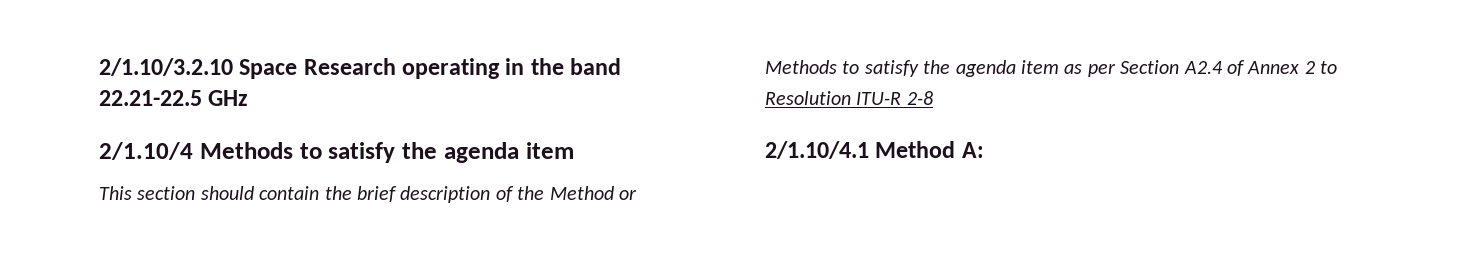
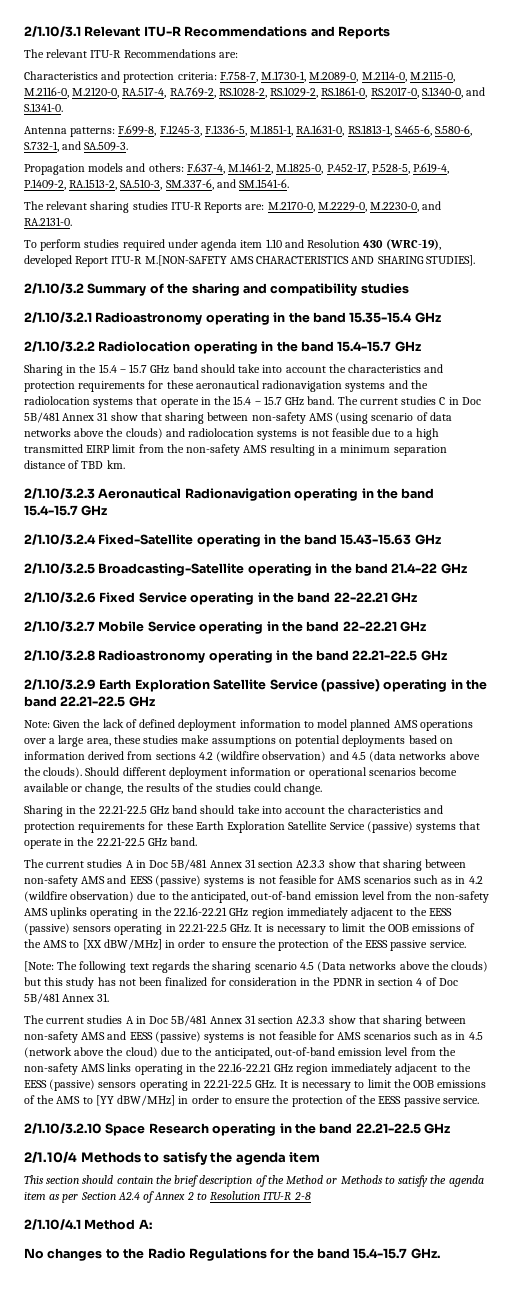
(99, 67) none -> [24,26,390,39] [24,49,238,58] [24,71,455,83] [24,87,486,98] [24,103,63,112] [24,125,473,137] [24,141,129,152] [24,163,450,175] [24,179,290,190] [24,201,442,213] [24,217,72,226] [24,239,441,251] [24,255,475,267] [24,283,409,296] [24,312,441,325] [24,341,421,354] [24,364,444,376] [24,380,428,392] [24,396,481,408] [24,412,452,424] [24,428,440,440] [24,444,447,456] [24,460,125,469] [24,488,435,501] [24,505,108,516] [24,534,441,547] [24,563,467,576] [24,592,417,605] [24,621,426,634] [24,650,447,663] [24,679,487,692] [24,696,155,707] [24,719,473,731] [24,735,453,747] [24,751,480,762] [24,767,458,779] [24,783,323,795] [24,805,443,817] [24,821,481,833] [24,837,198,849] [24,859,467,871] [24,875,483,887] [24,891,489,903] [24,907,452,919] [24,923,476,935] [24,939,466,951] [24,961,489,973] [24,977,458,989] [24,993,110,1004] [24,1015,467,1027] [24,1031,483,1043] [24,1047,456,1059] [24,1063,471,1075] [24,1079,487,1091] [24,1095,479,1107] 2/1.10/3.1 Relevant ITU-R Recommendations and Reports // The relevant ITU-R Recommendations are: // Characteristics and protection criteria: F.758-7, M.1730-1, M.2089-0, M.2114-0, M.2115-0, M.2116-0, M.2120-0, RA.517-4, RA.769-2, RS.1028-2, RS.1029-2, RS.1861-0, RS.2017-0, S.1340-0, and S.1341-0. // Antenna patterns: F.699-8, F.1245-3, F.1336-5, M.1851-1, RA.1631-0, RS.1813-1, S.465-6, S.580-6, S.732-1, and SA.509-3. // Propagation models and others: F.637-4, M.1461-2, M.1825-0, P.452-17, P.528-5, P.619-4, P.1409-2, RA.1513-2, SA.510-3, SM.337-6, and SM.1541-6. // The relevant sharing studies ITU-R Reports are: M.2170-0, M.2229-0, M.2230-0, and RA.2131-0. // To perform studies required under agenda item 1.10 and Resolution 430 (WRC-19), developed Report ITU-R M.[NON-SAFETY AMS CHARACTERISTICS AND SHARING STUDIES]. // 2/1.10/3.2 Summary of the sharing and compatibility studies // 2/1.10/3.2.1 Radioastronomy operating in the band 15.35-15.4 GHz // 2/1.10/3.2.2 Radiolocation operating in the band 15.4-15.7 GHz // Sharing in the 15.4 – 15.7 GHz band should take into account the characteristics and protection requirements for these aeronautical radionavigation systems and the radiolocation systems that operate in the 15.4 – 15.7 GHz band. The current studies C in Doc 5B/481 Annex 31 show that sharing between non-safety AMS (using scenario of data networks above the clouds) and radiolocation systems is not feasible due to a high transmitted EIRP limit from the non-safety AMS resulting in a minimum separation distance of TBD km. // 2/1.10/3.2.3 Aeronautical Radionavigation operating in the band 15.4-15.7 GHz // 2/1.10/3.2.4 Fixed-Satellite operating in the band 15.43-15.63 GHz // 2/1.10/3.2.5 Broadcasting-Satellite operating in the band 21.4-22 GHz // 2/1.10/3.2.6 Fixed Service operating in the band 22-22.21 GHz // 2/1.10/3.2.7 Mobile Service operating in the band 22-22.21 GHz // 2/1.10/3.2.8 Radioastronomy operating in the band 22.21-22.5 GHz // 2/1.10/3.2.9 Earth Exploration Satellite Service (passive) operating in the band 22.21-22.5 GHz // Note: Given the lack of defined deployment information to model planned AMS operations over a large area, these studies make assumptions on potential deployments based on information derived from sections 4.2 (wildfire observation) and 4.5 (data networks above the clouds). Should different deployment information or operational scenarios become available or change, the results of the studies could change. // Sharing in the 22.21-22.5 GHz band should take into account the characteristics and protection requirements for these Earth Exploration Satellite Service (passive) systems that operate in the 22.21-22.5 GHz band. // The current studies A in Doc 5B/481 Annex 31 section A2.3.3 show that sharing between non-safety AMS and EESS (passive) systems is not feasible for AMS scenarios such as in 4.2 (wildfire observation) due to the anticipated, out-of-band emission level from the non-safety AMS uplinks operating in the 22.16-22.21 GHz region immediately adjacent to the EESS (passive) sensors operating in 22.21-22.5 GHz. It is necessary to limit the OOB emissions of the AMS to [XX dBW/MHz] in order to ensure the protection of the EESS passive service. // [Note: The following text regards the sharing scenario 4.5 (Data networks above the clouds) but this study has not been finalized for consideration in the PDNR in section 4 of Doc 5B/481 Annex 31. // The current studies A in Doc 5B/481 Annex 31 section A2.3.3 show that sharing between non-safety AMS and EESS (passive) systems is not feasible for AMS scenarios such as in 4.5 (network above the cloud) due to the anticipated, out-of-band emission level from the non-safety AMS links operating in the 22.16-22.21 GHz region immediately adjacent to the EESS (passive) sensors operating in 22.21-22.5 GHz. It is necessary to limit the OOB emissions of the AMS to [YY dBW/MHz] in order to ensure the protection of the EESS passive service. //
(984, 150) none -> [24,1248,440,1261] // No changes to the Radio Regulations for the band 15.4-15.7 GHz.

